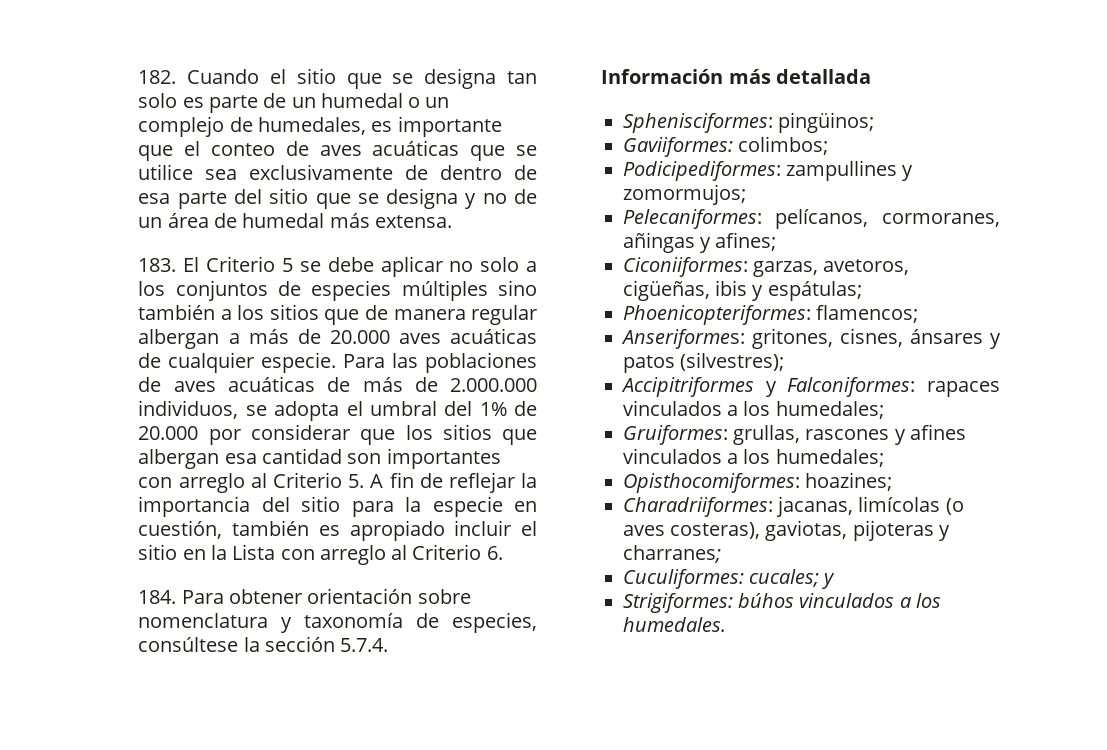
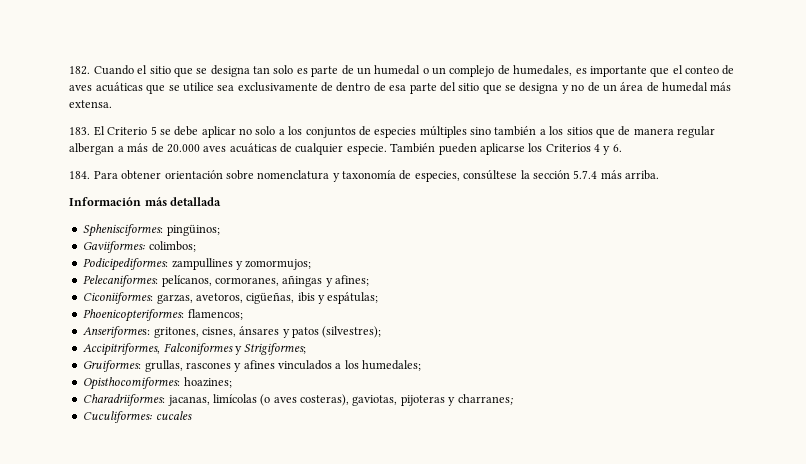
[343,352,537,373] [138,376,537,392] [138,400,537,421] [138,424,537,445] [138,448,501,469] [138,472,537,493] [138,496,537,517] [138,520,537,541] [138,544,482,565] Para las poblaciones de aves acuáticas de más de 2.000.000 individuos, se adopta el umbral del 1% de 20.000 por considerar que los sitios que albergan esa cantidad son importantes con arreglo al Criterio 5. A fin de reflejar la importancia del sitio para la especie en cuestión, también es apropiado incluir el sitio en la Lista con arreglo al Criterio -> [390,143,611,155] También pueden aplicarse los Criterios 4 y
[340,638,389,652] 5.7.4. -> [573,170,660,180] 5.7.4 más arriba.
[620,377,1000,397] [622,400,884,419] Accipitriformes y Falconiformes: rapaces vinculados a los humedales; -> [83,343,307,356] Accipitriformes, Falconiformes y Strigiformes;
[749,569,836,589] [622,593,941,613] [622,617,726,632] cucales; y // Strigiformes: búhos vinculados a los humedales. -> [155,411,192,420] cucales

